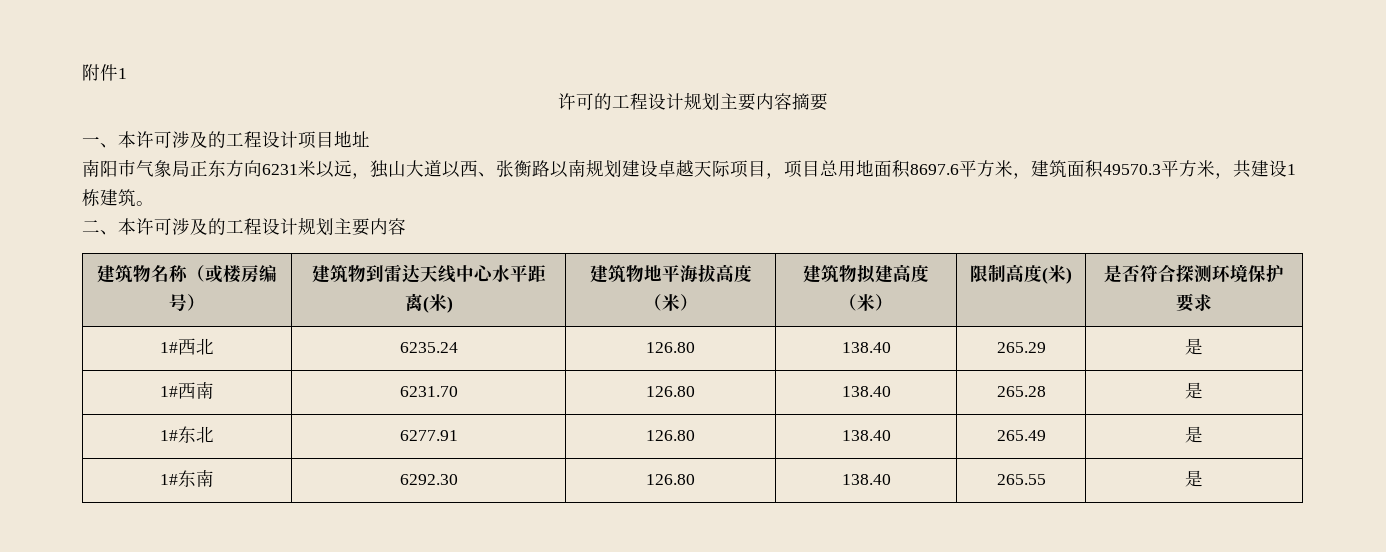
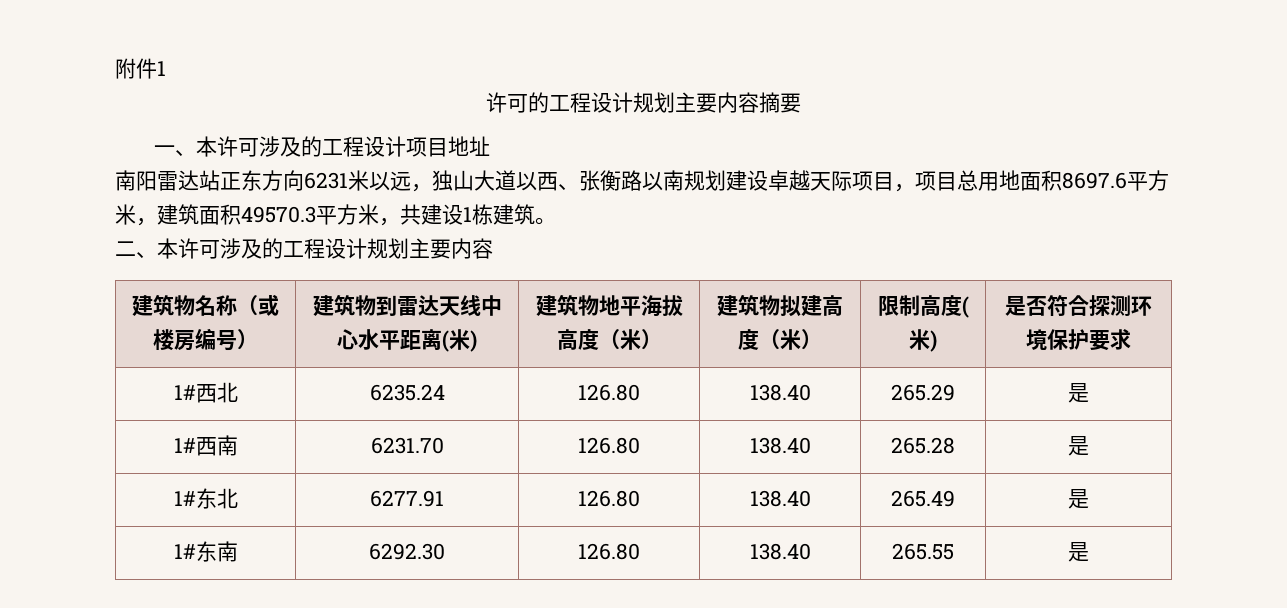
[118,159,190,177] 市气象局 -> [157,170,220,191] 雷达站

